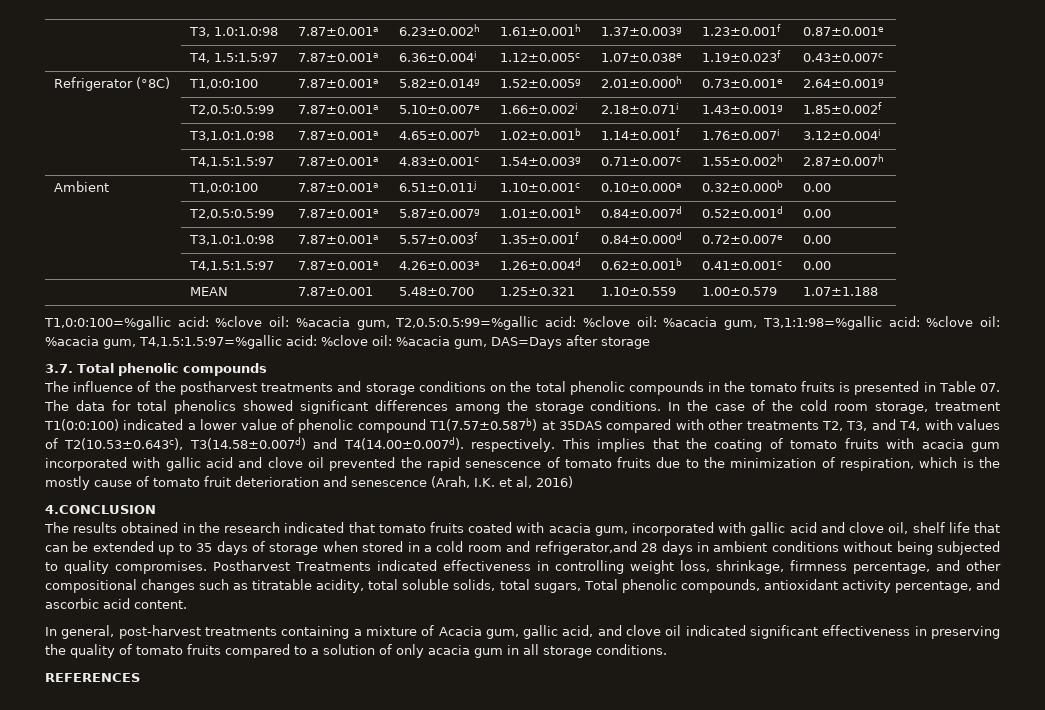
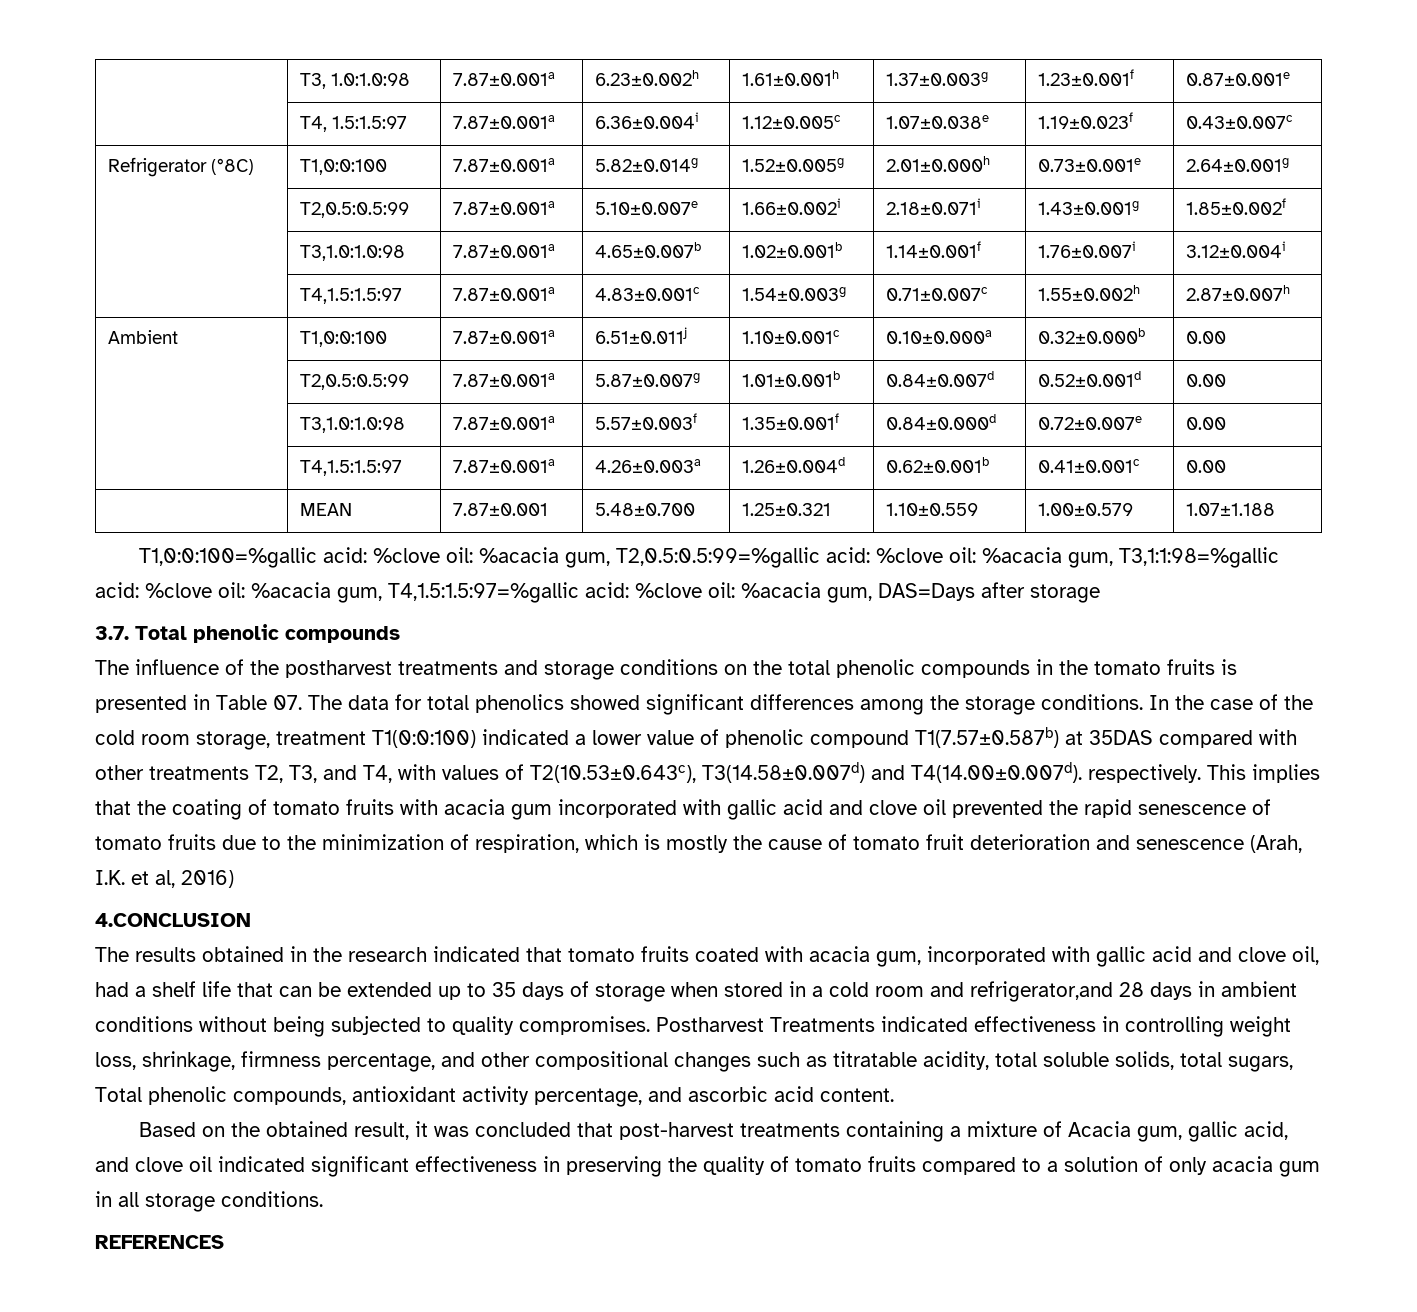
[979,457,1001,468] [45,476,90,490] the mostly -> [666,835,762,853] mostly the
(909, 528) none -> [95,982,146,997] had a
[45,625,115,639] In general, -> [138,1121,613,1140] Based on the obtained result, it was concluded that

